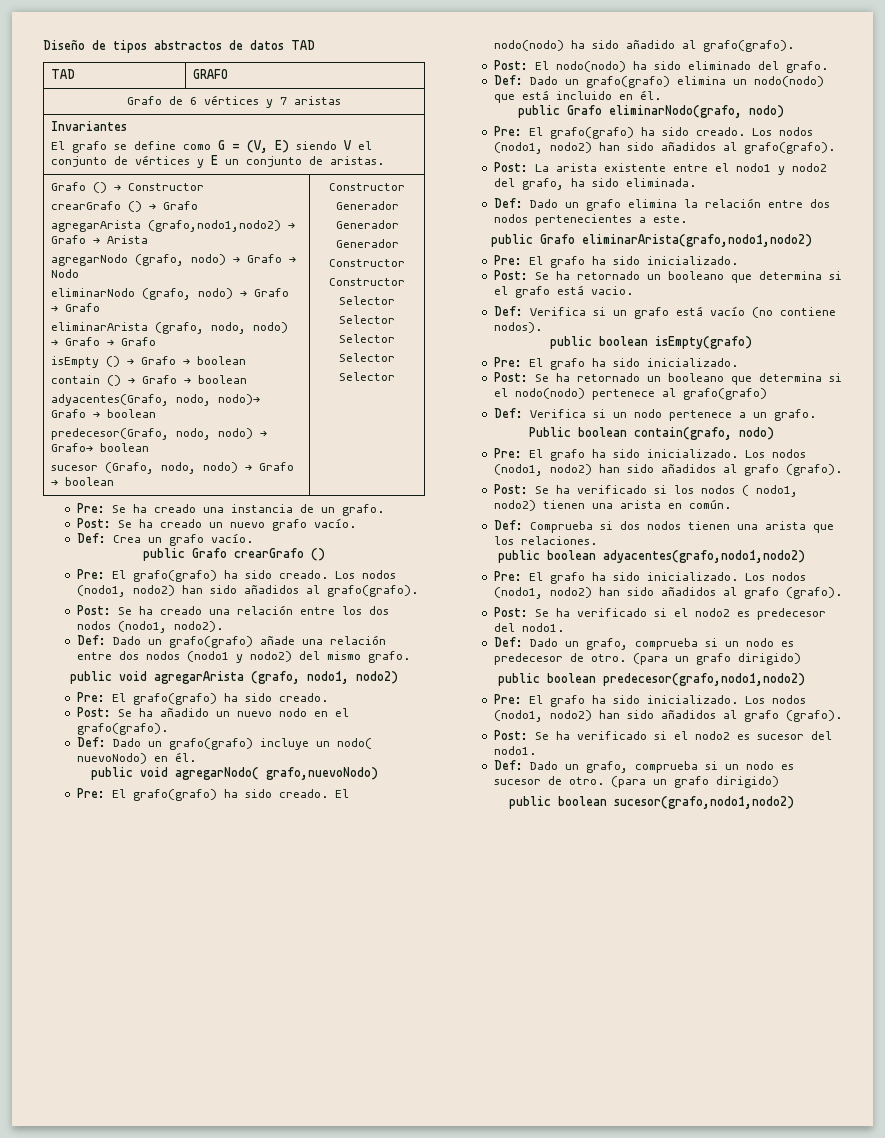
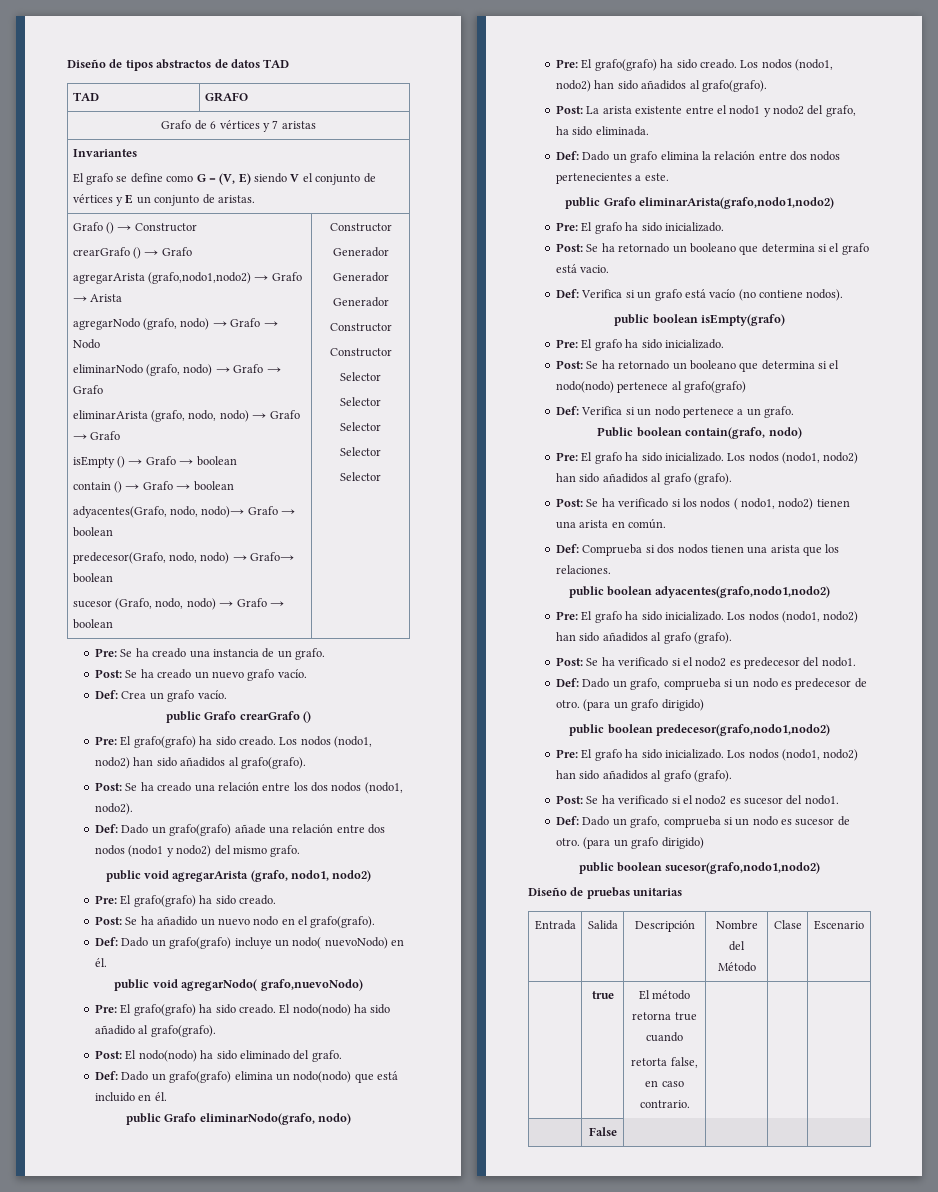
(794, 802) none -> [528,887,683,899] [534,920,576,930] [587,920,618,930] [634,920,695,932] [715,920,758,930] [729,941,745,951] [717,962,756,972] [773,920,802,929] [814,920,864,930] [591,991,614,999] [638,990,691,1000] [632,1012,697,1021] [646,1032,683,1042] [631,1057,698,1068] [645,1080,684,1087] [639,1100,690,1108] [588,1127,617,1136] // Diseño de pruebas unitarias // Entrada | Salida | Descripción | Nombre del Método | Clase | Escenario // | true | El método retorna true cuando // retorta false, en caso contrario. | | | // | False | | | |

